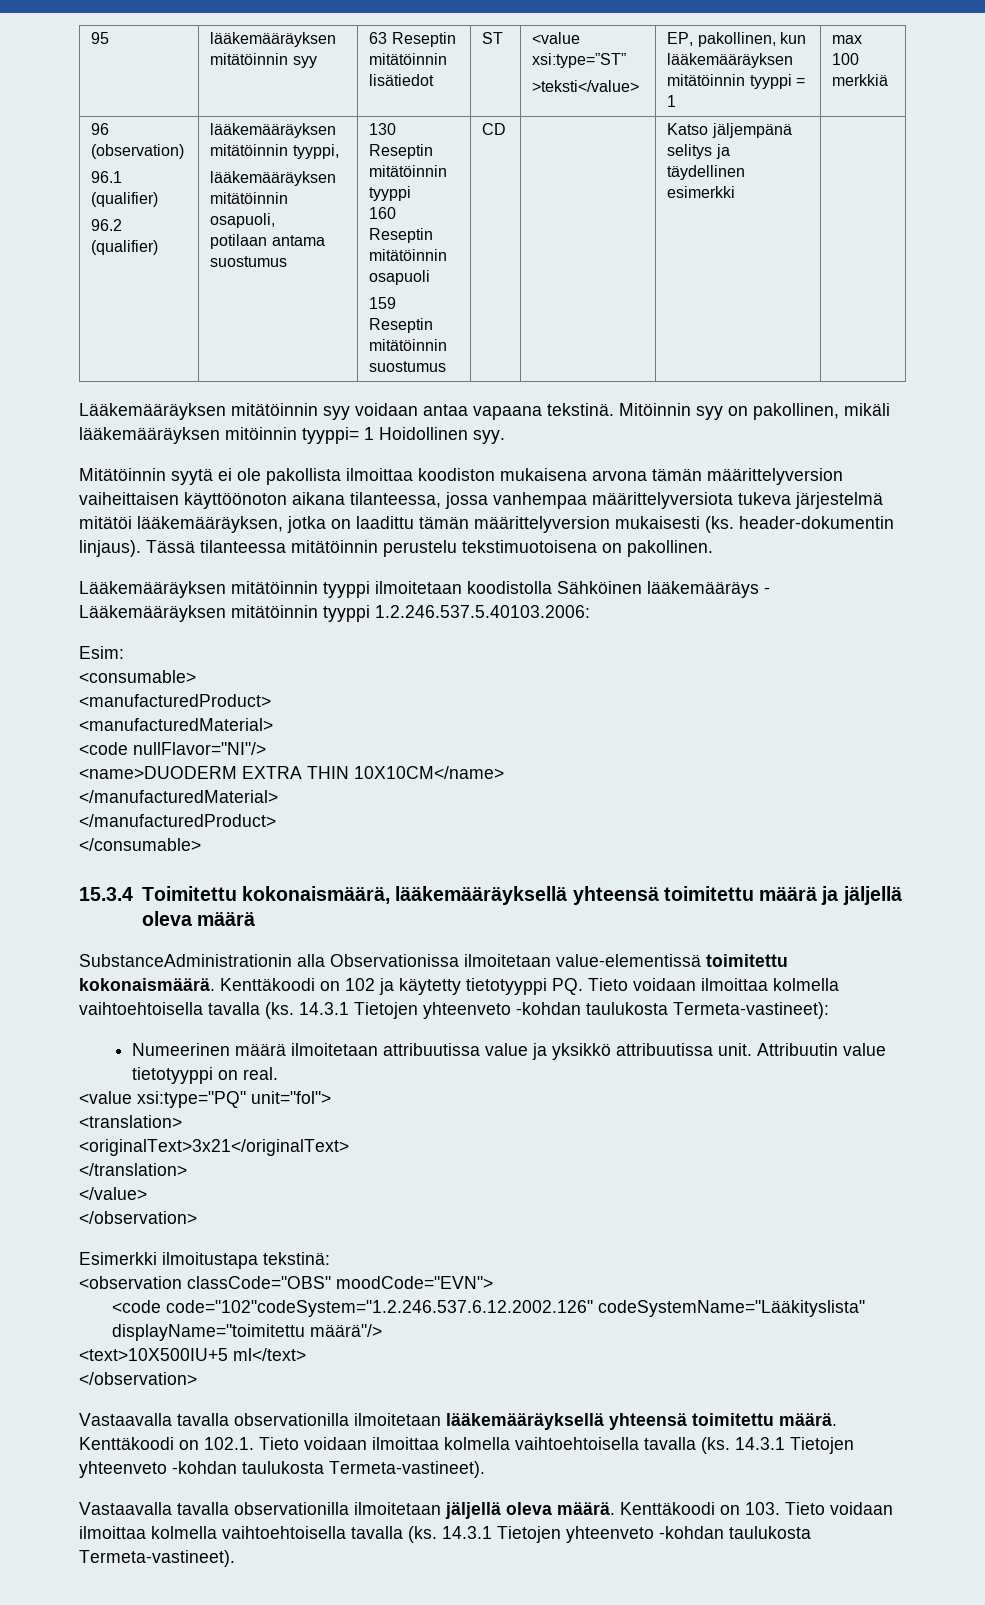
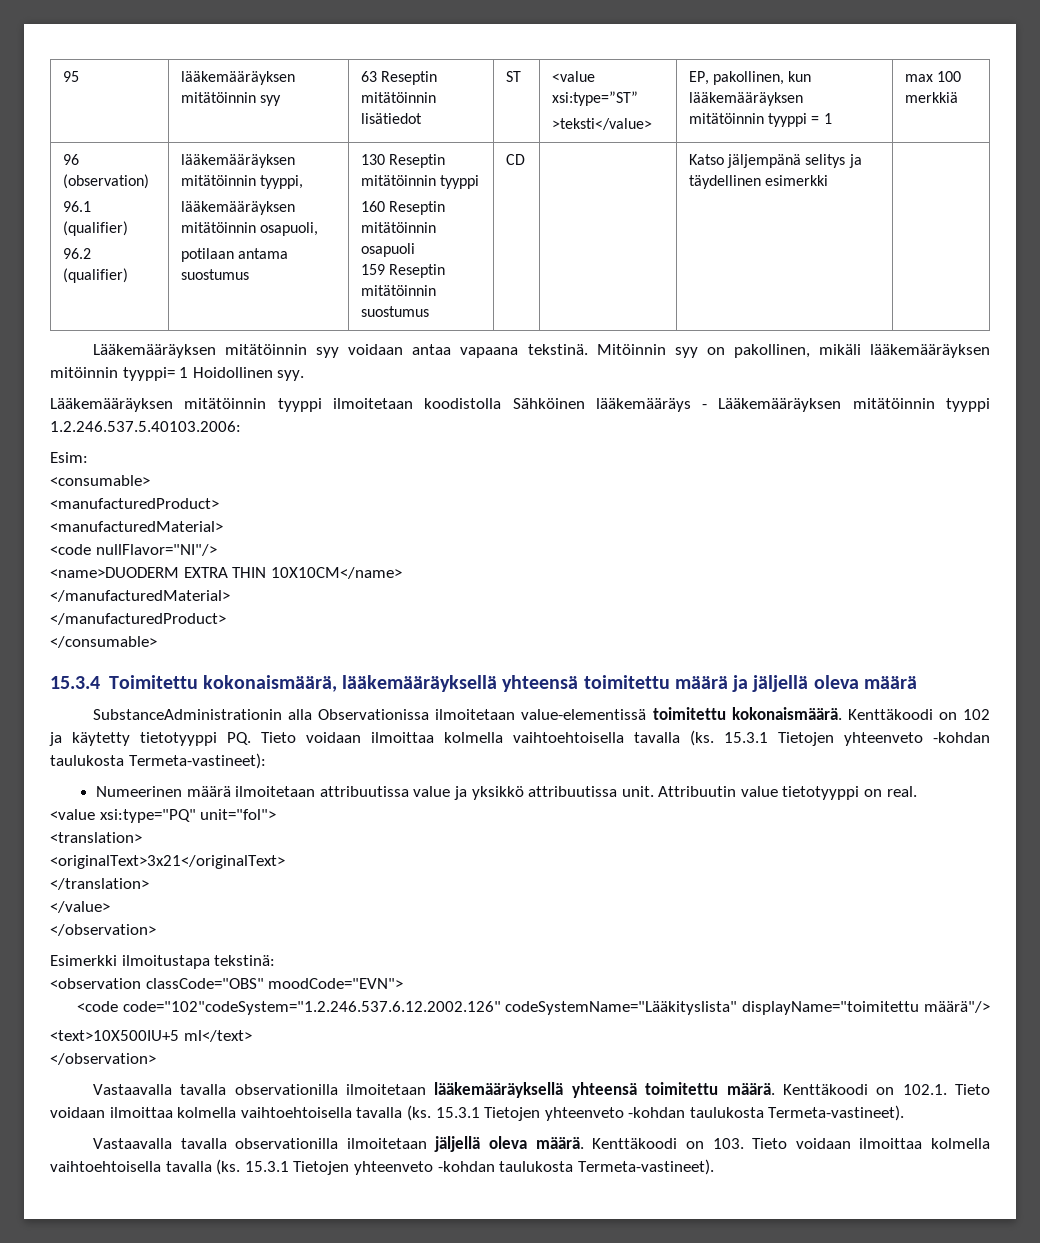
[79,468,843,485] [79,492,883,509] [79,516,894,533] [79,540,713,557] // Mitätöinnin syytä ei ole pakollista ilmoittaa koodiston mukaisena arvona tämän määrittelyversion vaiheittaisen käyttöönoton aikana tilanteessa, jossa vanhempaa määrittelyversiota tukeva järjestelmä mitätöi lääkemääräyksen, jotka on laadittu tämän määrittelyversion mukaisesti (ks. header-dokumentin linjaus). Tässä tilanteessa mitätöinnin perustelu tekstimuotoisena on pakollinen. -> (305, 375) none
[299,1002,349,1015] 14.3.1 -> [724,732,768,743] 15.3.1
[735,1437,785,1450] 14.3.1 -> [435,1107,480,1118] 15.3.1
[442,1526,492,1539] 14.3.1 -> [244,1161,289,1172] 15.3.1

